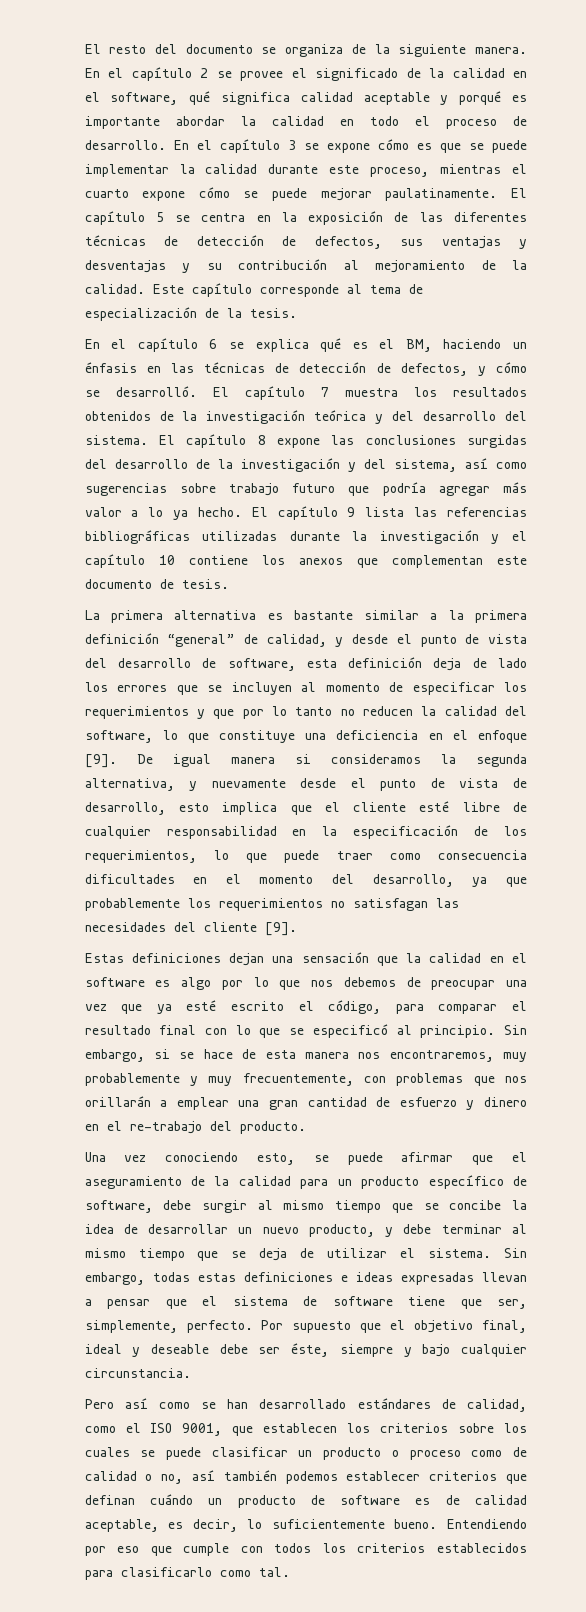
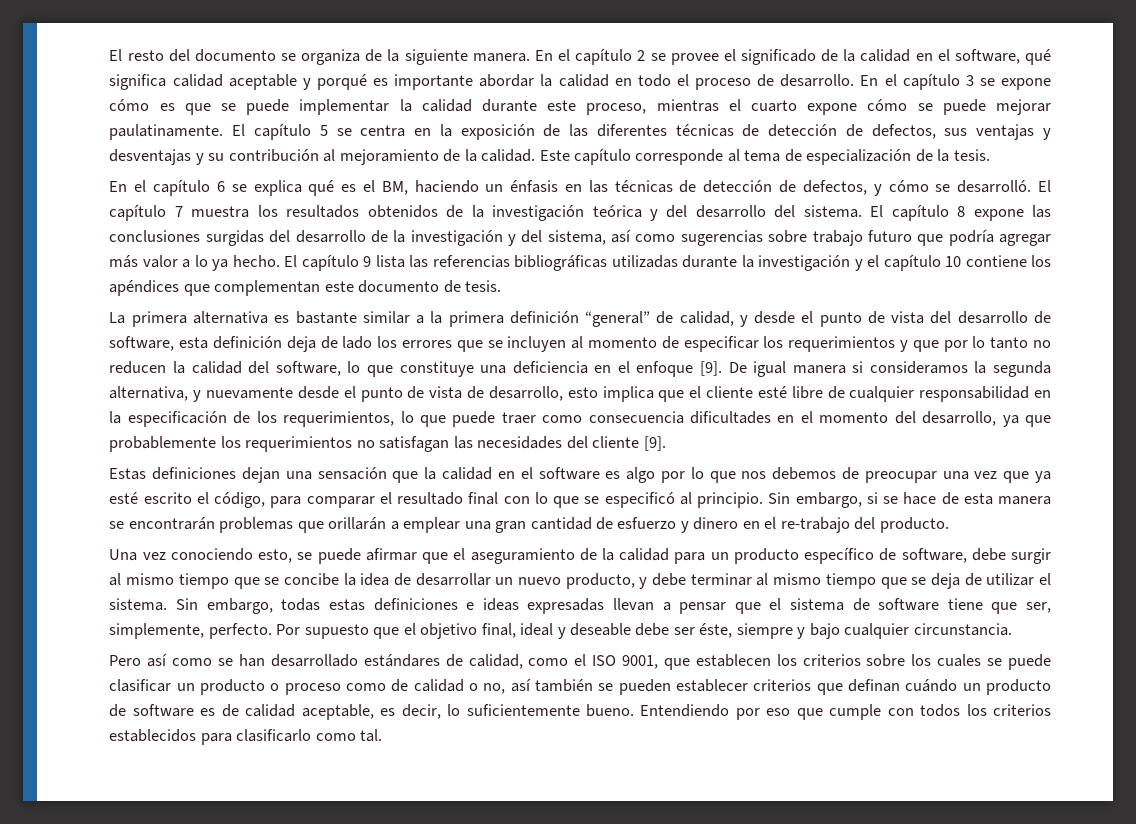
[298,558,343,565] anexos -> [109,280,180,296] apéndices
[358,1050,527,1062] [84,1073,386,1086] nos encontraremos, muy probablemente y muy frecuentemente, con -> [109,517,215,530] se encontrarán
[505,1076,527,1083] nos -> (324, 527) none
[285,1471,338,1484] podemos -> [598,679,671,695] se pueden

